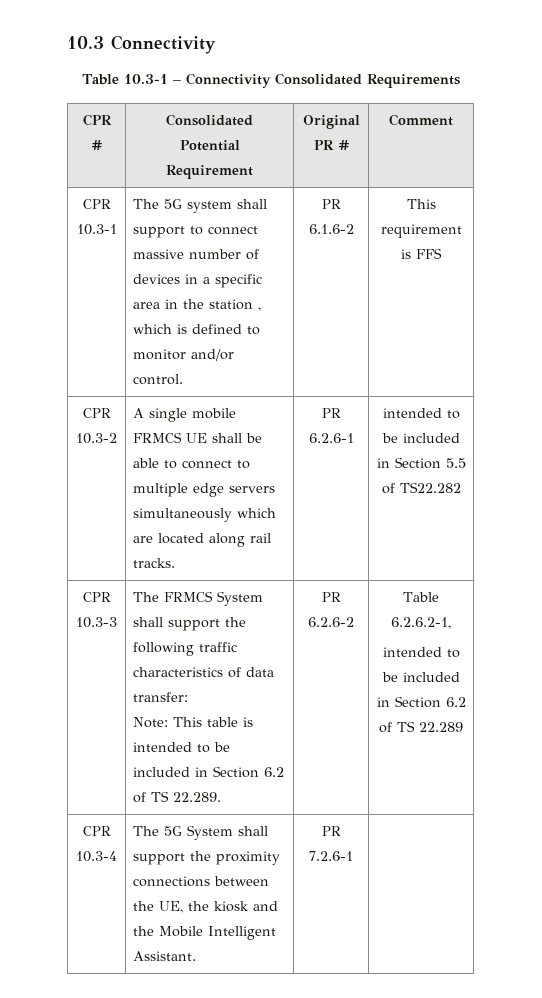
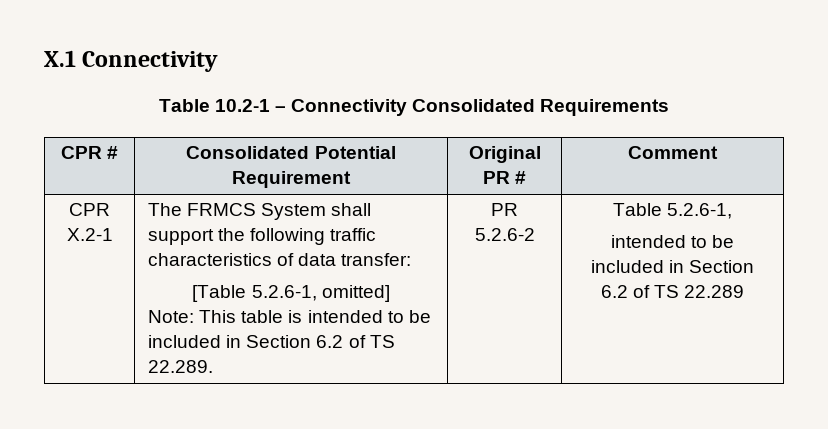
[67,36,104,49] 10.3 -> [44,50,76,67] X.1
[123,74,168,84] 10.3-1 -> [214,99,270,112] 10.2-1
[76,224,117,235] [133,199,268,213] [133,226,259,238] [133,249,260,260] [133,274,263,288] [133,299,262,311] [133,324,261,335] [133,349,235,361] [133,374,184,385] [321,199,341,209] [308,224,354,234] [406,199,436,209] [380,224,462,238] [401,248,442,259] [82,408,111,418] [76,433,117,444] [133,408,237,422] [133,432,263,443] [133,458,251,469] [133,483,276,497] [133,508,277,522] [133,533,272,547] [133,558,176,568] [321,408,341,418] [308,433,354,443] [382,408,460,419] [381,433,460,443] [376,457,466,469] [381,482,461,494] [82,592,111,602] [76,617,117,628] 10.3-1 | The 5G system shall support to connect massive number of devices in a specific area in the station , which is defined to monitor and/or control. | PR 6.1.6-2 | This requirement is FFS // CPR 10.3-2 | A single mobile FRMCS UE shall be able to connect to multiple edge servers simultaneously which are located along rail tracks. | PR 6.2.6-1 | intended to be included in Section 5.5 of TS22.282 // CPR 10.3-3 -> [66,228,113,241] X.2-1
(189, 697) none -> [192,285,390,302] // [Table 5.2.6-1, omitted]
[308,617,354,627] [403,592,440,602] [391,617,451,629] 6.2.6-2 | Table 6.2.6.2-1, -> [474,228,535,241] [612,203,733,219] 5.2.6-2 | Table 5.2.6-1,
[82,826,111,836] [76,851,117,862] [133,825,269,840] [133,851,281,865] [133,876,270,887] [133,901,279,913] [133,926,277,940] [133,951,197,961] [321,826,341,836] [309,851,353,861] // CPR 10.3-4 | The 5G System shall support the proximity connections between the UE, the kiosk and the Mobile Intelligent Assistant. | PR 7.2.6-1 | -> (745, 291) none

